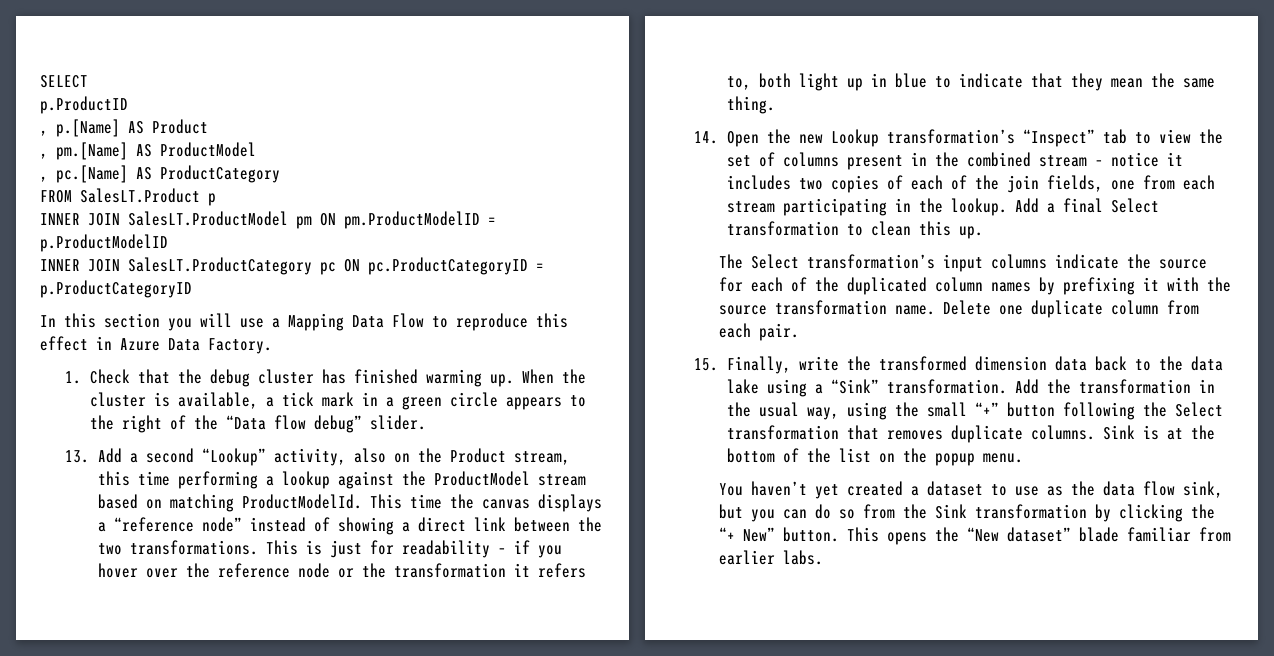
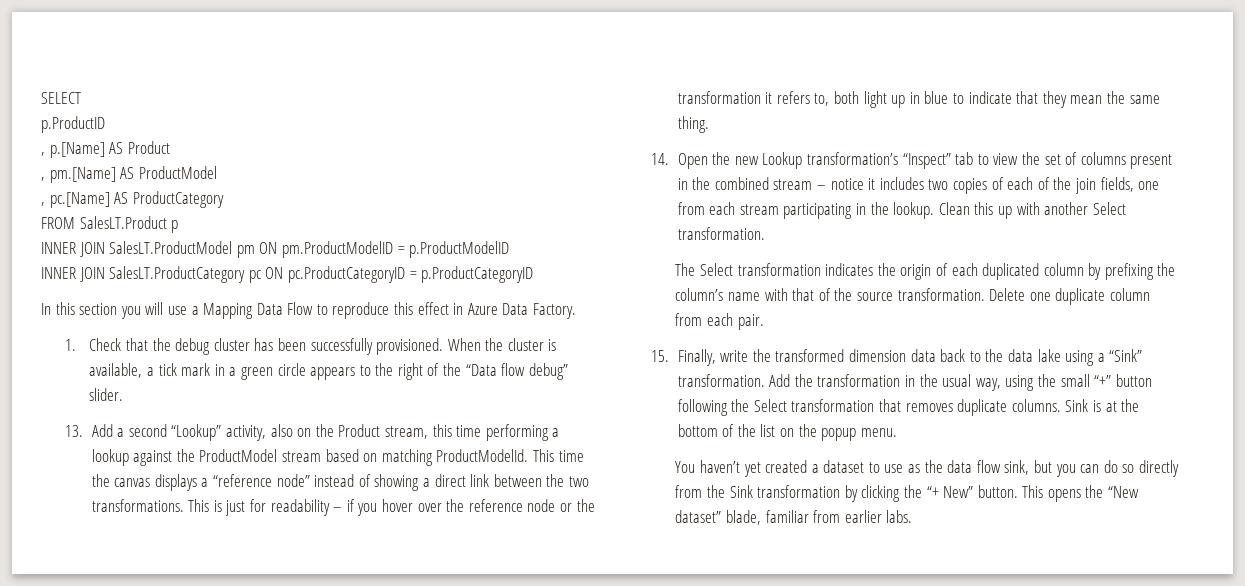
[354,369,515,387] finished warming up. -> [277,338,444,355] been successfully provisioned.
[1014,198,1159,213] [726,221,983,239] [719,254,1208,272] [719,277,1232,295] [719,300,936,315] Add a final Select transformation to clean this up. // The Select transformation’s input columns indicate the source for each of the duplicated column names by prefixing it with the source transformation name. -> [938,202,1126,219] [677,227,765,240] [675,263,1176,280] [675,288,985,301] Clean this up with another Select transformation. // The Select transformation indicates the origin of each duplicated column by prefixing the column’s name with that of the source transformation.
(856, 514) none -> [1138,460,1179,477] directly
[1079,527,1120,542] blade -> [725,510,761,525] blade,

